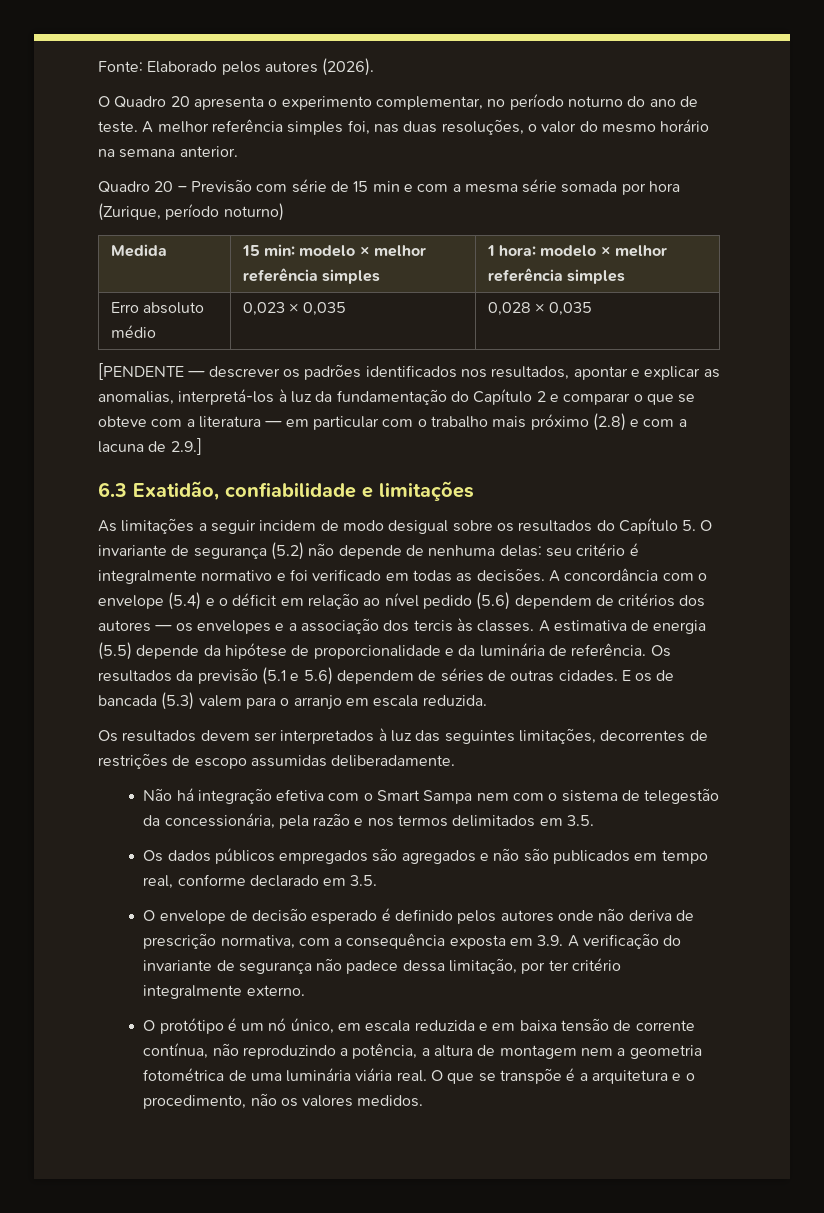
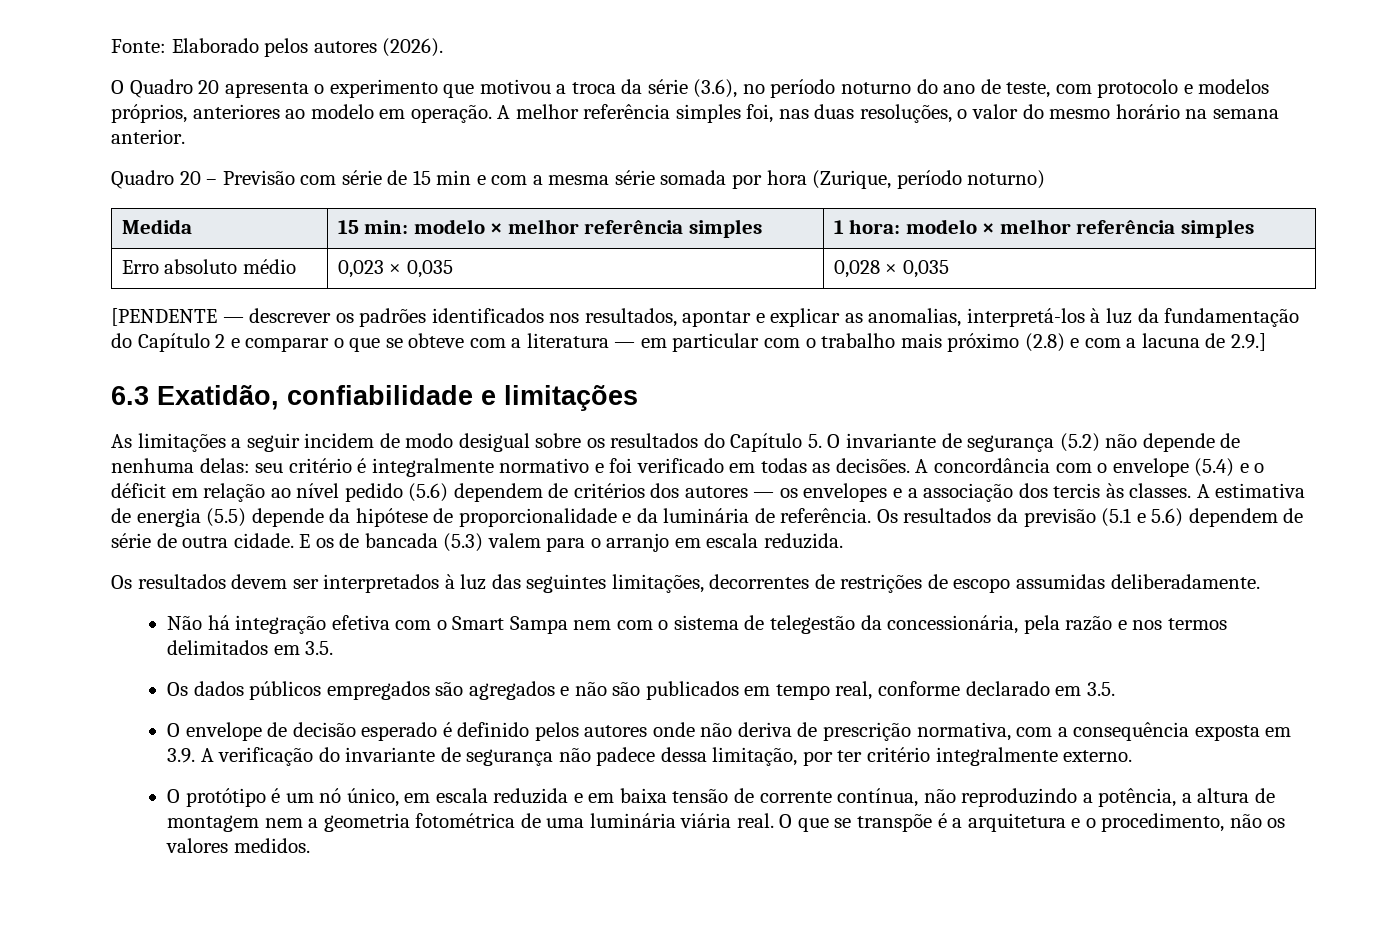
[375,96,483,110] complementar, -> [443,79,738,98] que motivou a troca da série (3.6),
[98,121,138,133] teste. -> [1006,79,1270,98] [111,104,492,123] teste, com protocolo e modelos próprios, anteriores ao modelo em operação.
[440,668,618,682] séries de outras cidades. -> [111,533,294,548] série de outra cidade.

